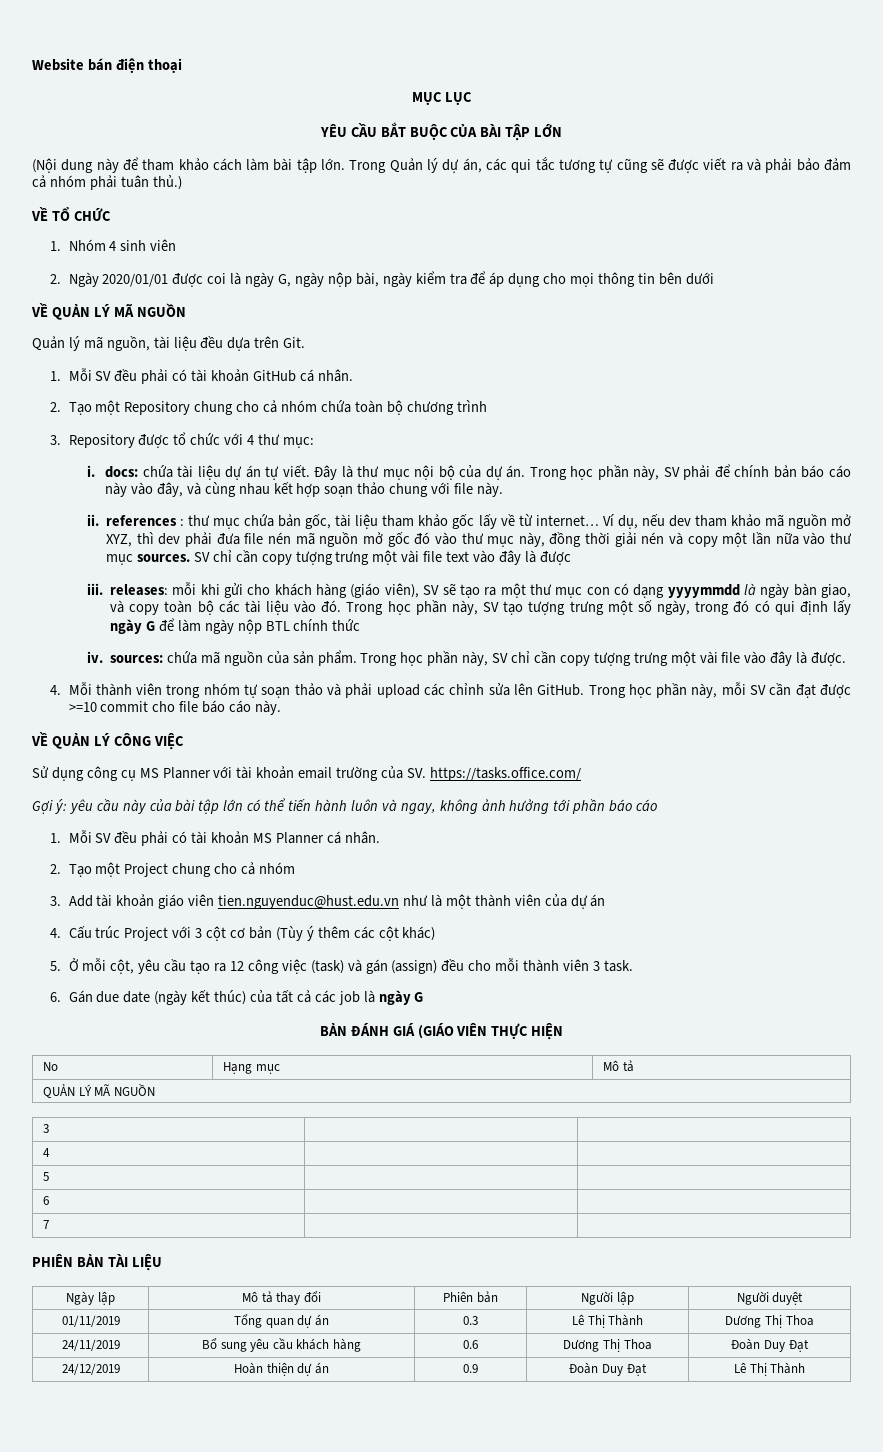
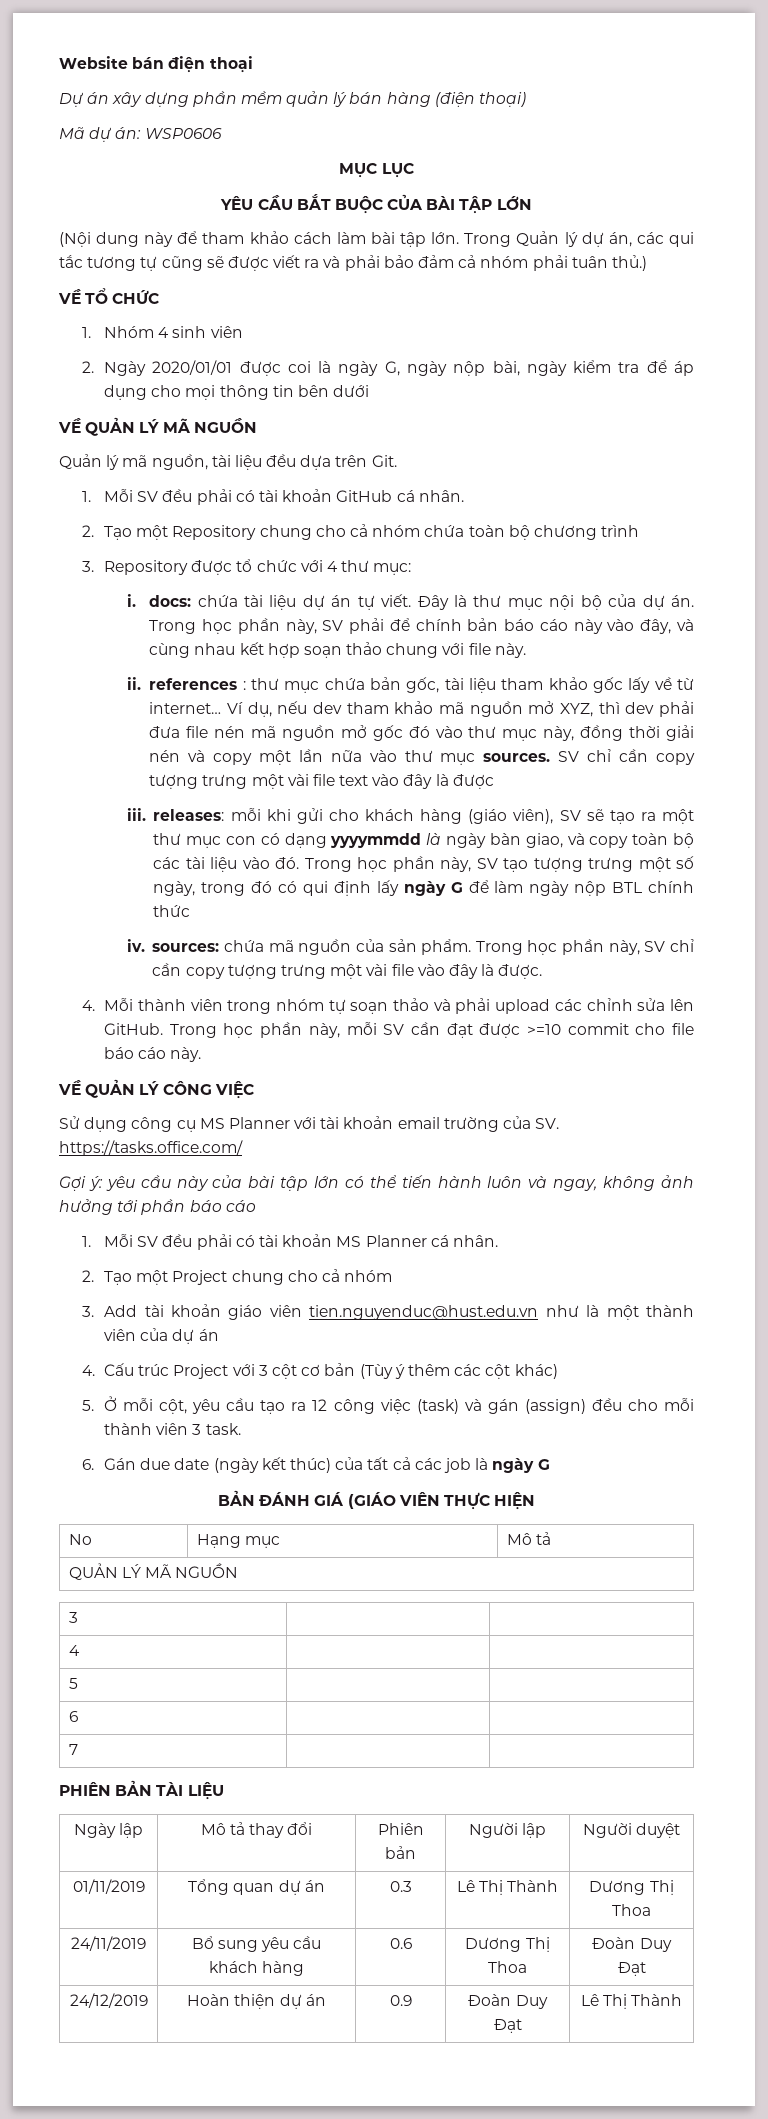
(182, 65) none -> [59,91,527,107] [59,127,222,142] // Dự án xây dựng phần mềm quản lý bán hàng (điện thoại) // Mã dự án: WSP0606

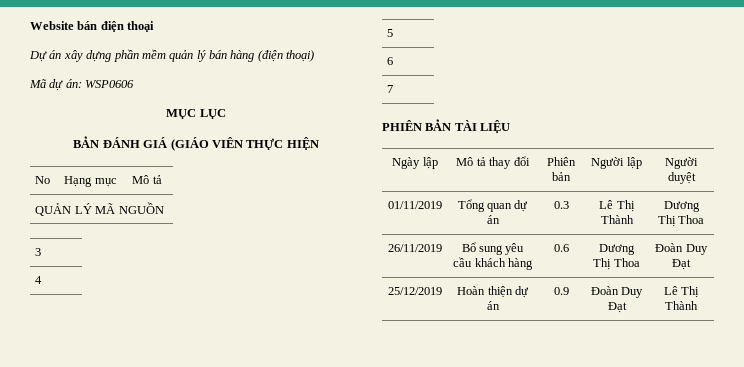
[220,194,532,214] [59,231,695,247] [59,255,647,271] [58,288,160,304] [81,326,243,338] [81,360,694,376] [104,385,370,400] [58,417,257,436] [59,454,397,470] [81,489,464,505] [81,524,640,540] [81,559,412,575] [126,594,694,610] [149,618,695,634] [149,642,526,658] [126,677,694,693] [149,701,695,717] [149,725,694,741] [149,749,695,765] [149,774,494,789] [126,808,694,824] [153,833,695,848] [153,856,694,872] [153,880,695,896] [153,905,191,917] [126,939,694,955] [152,963,543,979] [81,998,695,1014] [104,1022,694,1038] [104,1047,202,1062] [58,1079,254,1099] [59,1116,560,1132] [59,1140,243,1156] [59,1175,694,1191] [59,1199,256,1215] [81,1234,498,1250] [81,1269,393,1285] [81,1304,694,1320] [104,1328,219,1344] [81,1363,558,1379] [81,1396,694,1414] [104,1423,241,1435] [81,1457,550,1473] // YÊU CẦU BẮT BUỘC CỦA BÀI TẬP LỚN // (Nội dung này để tham khảo cách làm bài tập lớn. Trong Quản lý dự án, các qui tắc tương tự cũng sẽ được viết ra và phải bảo đảm cả nhóm phải tuân thủ.) // VỀ TỔ CHỨC // 1. Nhóm 4 sinh viên // 2. Ngày 2020/01/01 được coi là ngày G, ngày nộp bài, ngày kiểm tra để áp dụng cho mọi thông tin bên dưới // VỀ QUẢN LÝ MÃ NGUỒN // Quản lý mã nguồn, tài liệu đều dựa trên Git. // 1. Mỗi SV đều phải có tài khoản GitHub cá nhân. // 2. Tạo một Repository chung cho cả nhóm chứa toàn bộ chương trình // 3. Repository được tổ chức với 4 thư mục: // i. docs: chứa tài liệu dự án tự viết. Đây là thư mục nội bộ của dự án. Trong học phần này, SV phải để chính bản báo cáo này vào đây, và cùng nhau kết hợp soạn thảo chung với file này. // ii. references : thư mục chứa bản gốc, tài liệu tham khảo gốc lấy về từ internet… Ví dụ, nếu dev tham khảo mã nguồn mở XYZ, thì dev phải đưa file nén mã nguồn mở gốc đó vào thư mục này, đồng thời giải nén và copy một lần nữa vào thư mục sources. SV chỉ cần copy tượng trưng một vài file text vào đây là được // iii. releases: mỗi khi gửi cho khách hàng (giáo viên), SV sẽ tạo ra một thư mục con có dạng yyyymmdd là ngày bàn giao, và copy toàn bộ các tài liệu vào đó. Trong học phần này, SV tạo tượng trưng một số ngày, trong đó có qui định lấy ngày G để làm ngày nộp BTL chính thức // iv. sources: chứa mã nguồn của sản phẩm. Trong học phần này, SV chỉ cần copy tượng trưng một vài file vào đây là được. // 4. Mỗi thành viên trong nhóm tự soạn thảo và phải upload các chỉnh sửa lên GitHub. Trong học phần này, mỗi SV cần đạt được >=10 commit cho file báo cáo này. // VỀ QUẢN LÝ CÔNG VIỆC // Sử dụng công cụ MS Planner với tài khoản email trường của SV. https://tasks.office.com/ // Gợi ý: yêu cầu này của bài tập lớn có thể tiến hành luôn và ngay, không ảnh hưởng tới phần báo cáo // 1. Mỗi SV đều phải có tài khoản MS Planner cá nhân. // 2. Tạo một Project chung cho cả nhóm // 3. Add tài khoản giáo viên tien.nguyenduc@hust.edu.vn như là một thành viên của dự án // 4. Cấu trúc Project với 3 cột cơ bản (Tùy ý thêm các cột khác) // 5. Ở mỗi cột, yêu cầu tạo ra 12 công việc (task) và gán (assign) đều cho mỗi thành viên 3 task. // 6. Gán due date (ngày kết thúc) của tất cả các job là ngày G -> (226, 114) none
[71,1936,146,1951] 24/11/2019 -> [388,244,442,252] 26/11/2019
[69,1993,148,2008] 24/12/2019 -> [388,287,442,295] 25/12/2019

